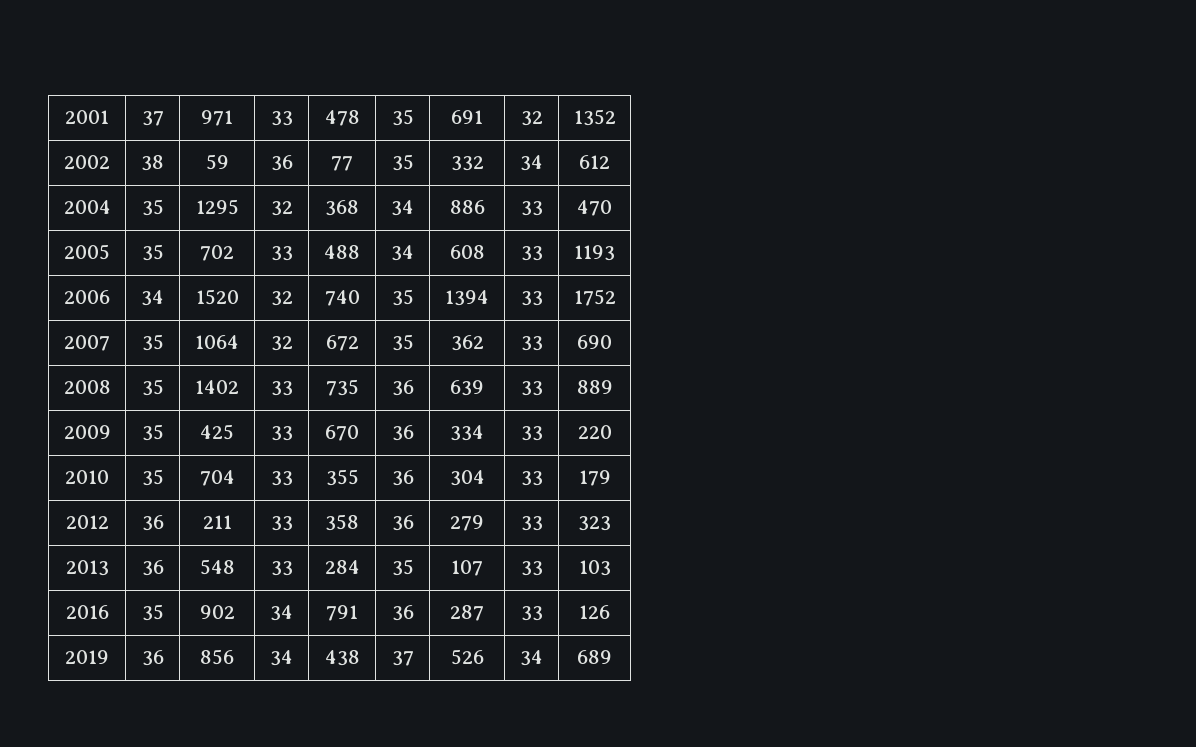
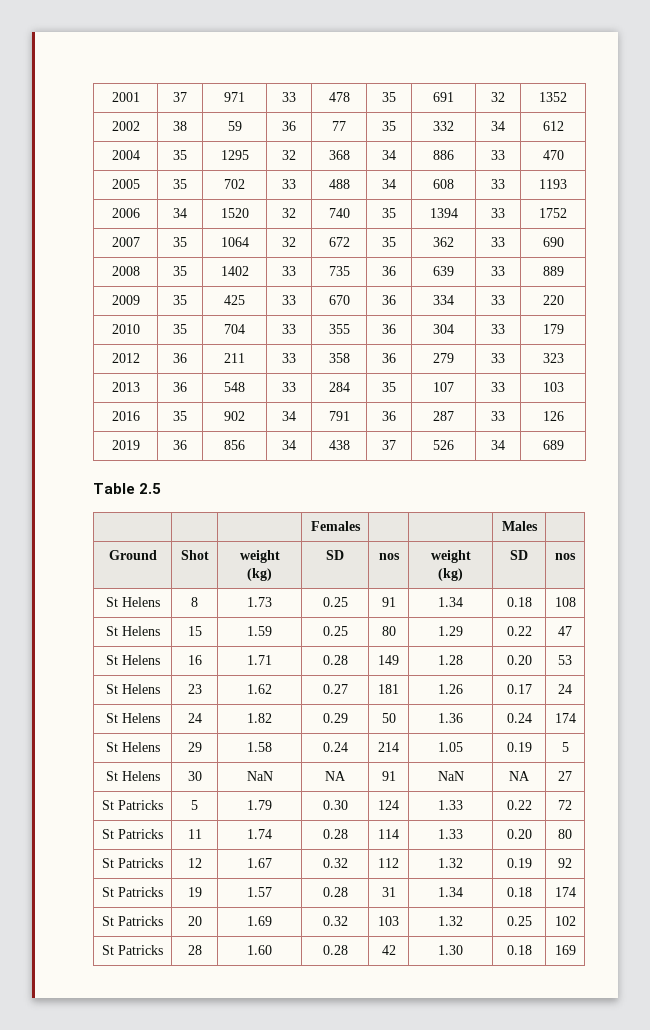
(612, 657) none -> [93,483,162,494] [310,521,361,531] [501,521,538,531] [108,550,157,560] [180,550,209,560] [239,550,280,563] [247,568,272,581] [326,550,344,560] [378,553,400,560] [430,550,471,563] [438,568,463,581] [510,550,528,560] [555,553,576,560] [105,597,160,607] [191,597,198,607] [247,597,272,607] [322,597,348,607] [381,597,396,607] [438,597,463,607] [506,597,532,607] [554,597,576,607] [105,626,160,636] [187,626,202,636] [247,626,272,636] [322,626,348,636] [381,626,396,636] [438,626,463,636] [506,626,532,636] [558,626,572,636] [105,655,160,665] [187,655,202,665] [247,655,272,665] [322,655,348,665] [378,655,399,665] [438,655,463,665] [506,655,532,665] [558,655,572,665] [105,684,160,694] [187,684,202,694] [247,684,272,694] [322,684,348,694] [378,684,399,694] [438,684,463,694] [506,684,532,694] [558,684,572,694] [105,713,160,723] [187,713,202,723] [247,713,272,723] [322,713,348,723] [381,713,396,723] [438,713,463,723] [506,713,532,723] [554,713,576,723] [105,742,160,752] [187,742,202,752] [247,742,272,752] [322,742,348,752] [378,742,399,752] [438,742,463,752] [506,742,532,752] [561,742,569,752] [105,771,160,781] [187,771,202,781] [246,771,273,781] [325,771,346,781] [381,771,396,781] [437,771,464,781] [509,771,530,781] [558,771,572,781] [102,800,163,810] [191,800,198,810] [247,800,272,810] [322,800,348,810] [378,800,399,810] [438,800,463,810] [506,800,532,810] [558,800,572,810] [102,829,163,839] [187,829,202,839] [247,829,272,839] [322,829,348,839] [378,829,399,839] [438,829,463,839] [506,829,532,839] [558,829,572,839] [102,858,163,868] [187,858,202,868] [247,858,272,868] [322,858,348,868] [378,858,399,868] [438,858,463,868] [506,858,532,868] [558,858,572,868] [102,887,163,897] [187,887,202,897] [247,887,272,897] [322,887,348,897] [381,887,396,897] [438,887,463,897] [506,887,532,897] [554,887,576,897] [102,916,163,926] [187,916,202,926] [247,916,272,926] [322,916,348,926] [378,916,399,926] [438,916,463,926] [506,916,532,926] [554,916,576,926] [102,945,163,955] [187,945,202,955] [247,945,272,955] [322,945,348,955] [381,945,396,955] [438,945,463,955] [506,945,532,955] [554,945,576,955] // Table 2.5 // | | | Females | | | Males | // Ground | Shot | weight (kg) | SD | nos | weight (kg) | SD | nos // St Helens | 8 | 1.73 | 0.25 | 91 | 1.34 | 0.18 | 108 // St Helens | 15 | 1.59 | 0.25 | 80 | 1.29 | 0.22 | 47 // St Helens | 16 | 1.71 | 0.28 | 149 | 1.28 | 0.20 | 53 // St Helens | 23 | 1.62 | 0.27 | 181 | 1.26 | 0.17 | 24 // St Helens | 24 | 1.82 | 0.29 | 50 | 1.36 | 0.24 | 174 // St Helens | 29 | 1.58 | 0.24 | 214 | 1.05 | 0.19 | 5 // St Helens | 30 | NaN | NA | 91 | NaN | NA | 27 // St Patricks | 5 | 1.79 | 0.30 | 124 | 1.33 | 0.22 | 72 // St Patricks | 11 | 1.74 | 0.28 | 114 | 1.33 | 0.20 | 80 // St Patricks | 12 | 1.67 | 0.32 | 112 | 1.32 | 0.19 | 92 // St Patricks | 19 | 1.57 | 0.28 | 31 | 1.34 | 0.18 | 174 // St Patricks | 20 | 1.69 | 0.32 | 103 | 1.32 | 0.25 | 102 // St Patricks | 28 | 1.60 | 0.28 | 42 | 1.30 | 0.18 | 169

